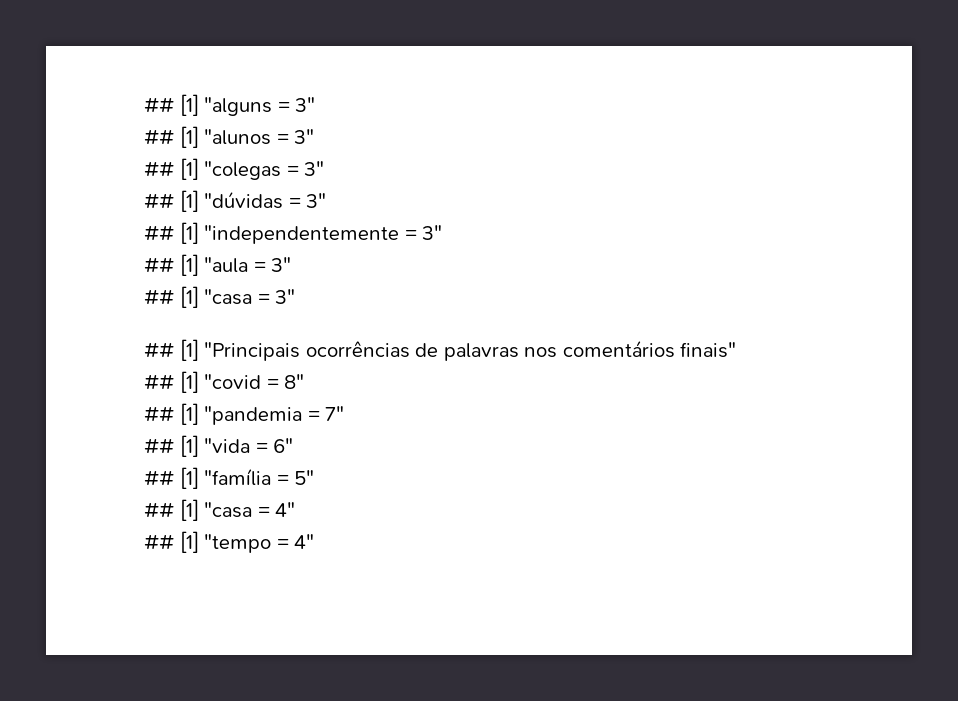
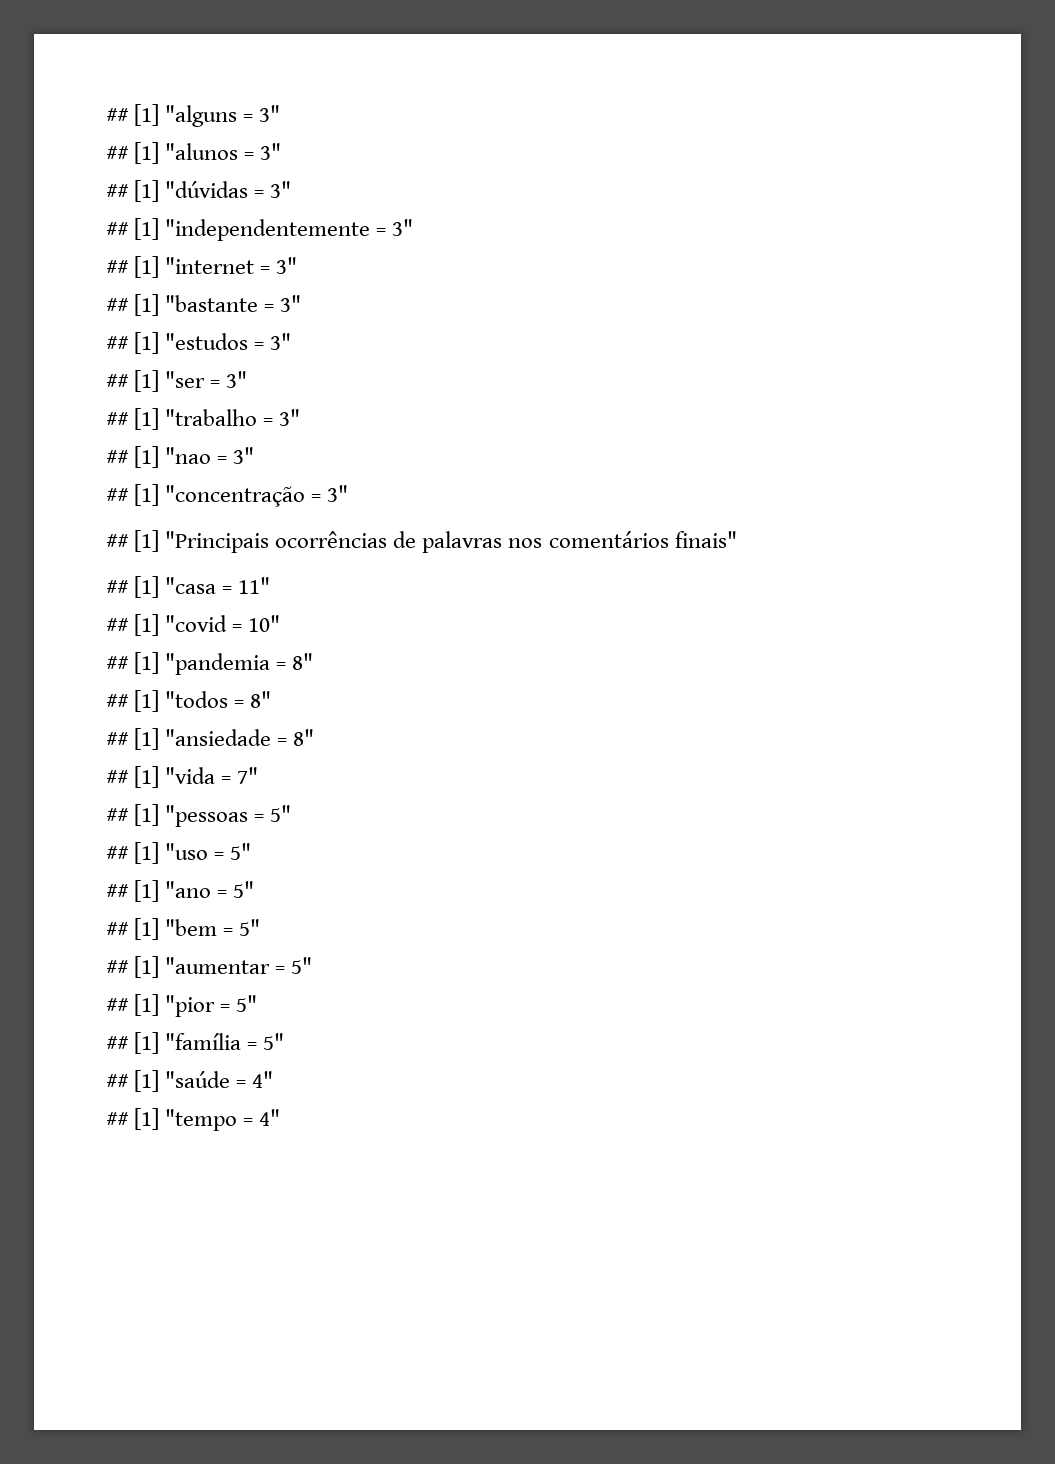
[144,158,325,180] // ## [1] "colegas = 3" -> (282, 151) none
[204,257,292,273] [144,286,253,308] "aula = 3" // ## [1] "casa -> [165,257,298,274] [106,294,302,316] [106,332,292,354] [106,370,248,392] [106,408,301,430] [106,446,255,468] [106,484,306,507] "internet = 3" // ## [1] "bastante = 3" // ## [1] "estudos = 3" // ## [1] "ser = 3" // ## [1] "trabalho = 3" // ## [1] "nao = 3" // ## [1] "concentração
(737, 350) none -> [106,576,271,598] // ## [1] "casa = 11"
[284,374,305,389] [144,403,345,425] [144,435,294,457] 8" // ## [1] "pandemia = 7" // ## [1] "vida = 6" -> [248,615,281,632] [106,652,314,675] [106,690,272,712] [106,728,315,750] [106,766,259,788] [106,804,292,827] [106,842,252,864] [106,880,255,902] [106,918,261,940] [106,956,313,978] [106,994,258,1017] 10" // ## [1] "pandemia = 8" // ## [1] "todos = 8" // ## [1] "ansiedade = 8" // ## [1] "vida = 7" // ## [1] "pessoas = 5" // ## [1] "uso = 5" // ## [1] "ano = 5" // ## [1] "bem = 5" // ## [1] "aumentar = 5" // ## [1] "pior = 5"
[204,502,253,518] "casa -> [165,1071,231,1088] "saúde

